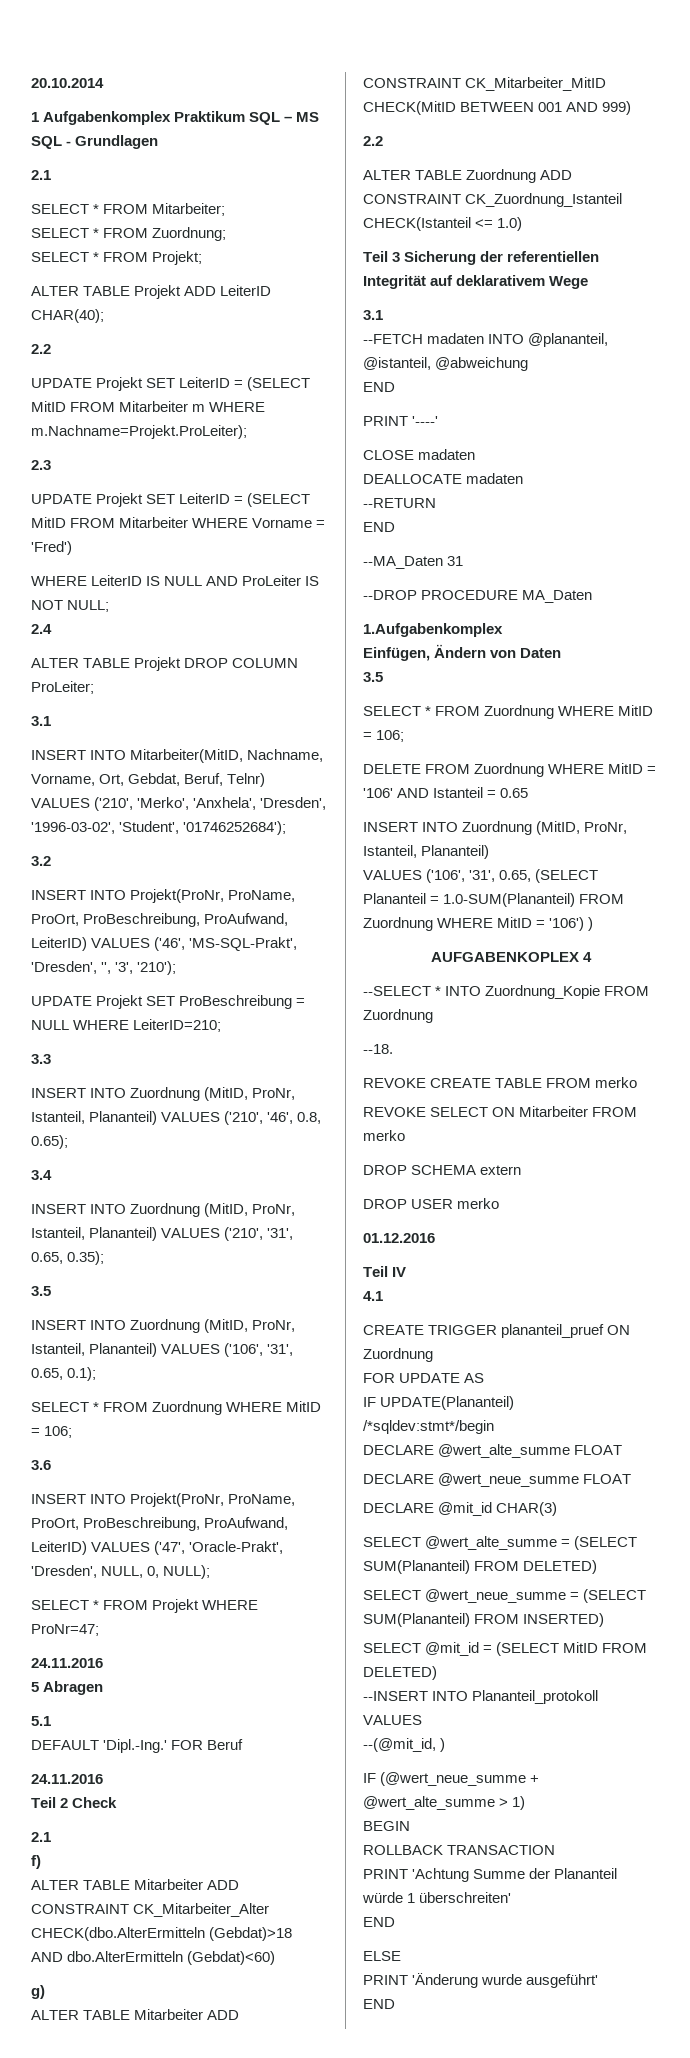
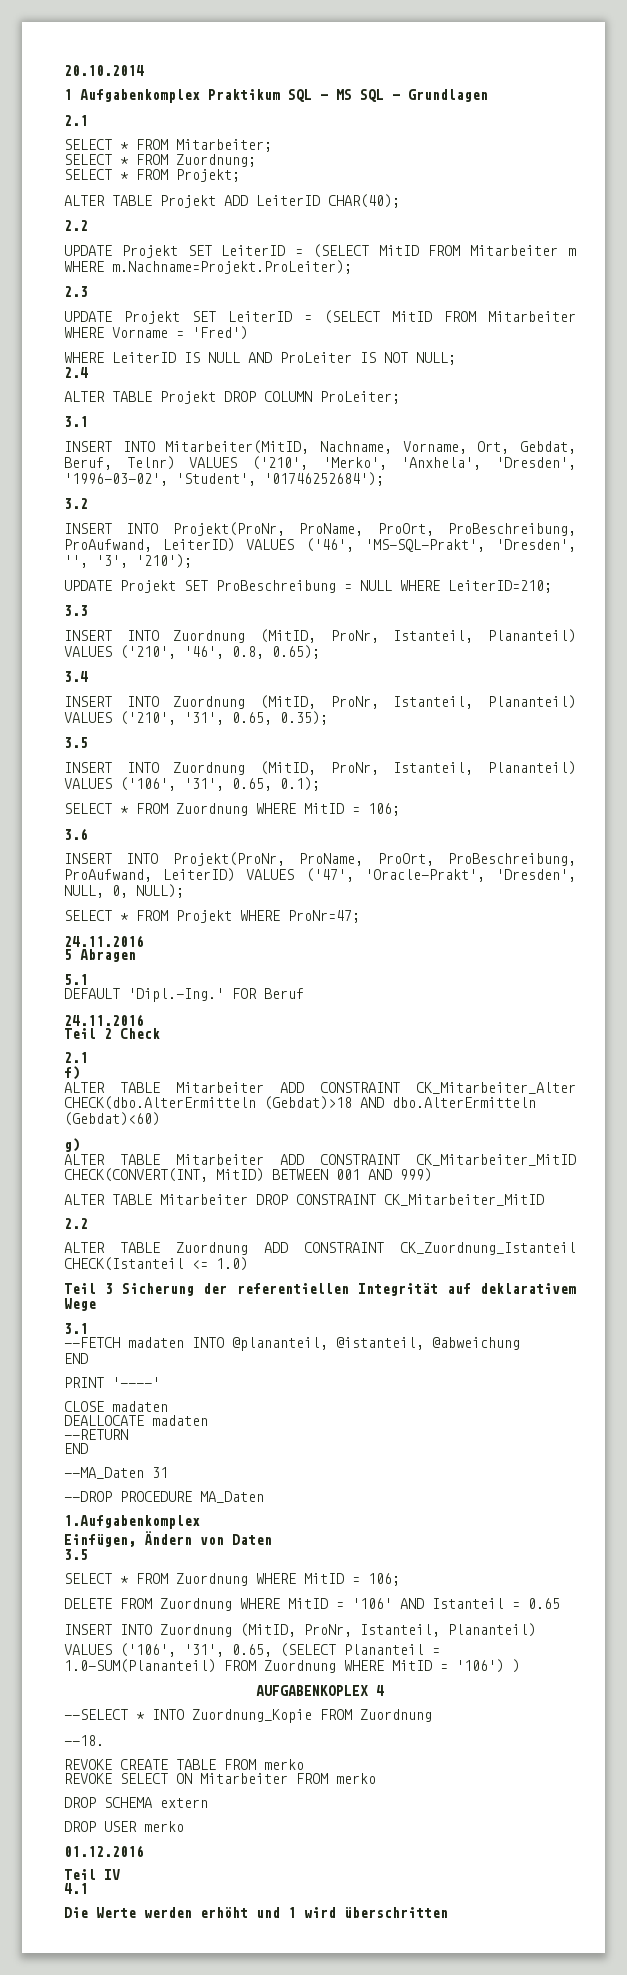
[363,101,456,115] CHECK(MitID -> [64,1168,264,1182] CHECK(CONVERT(INT, MitID)
(632, 108) none -> [64,1194,544,1206] // ALTER TABLE Mitarbeiter DROP CONSTRAINT CK_Mitarbeiter_MitID
[363,1324,631,1338] [363,1348,433,1362] [363,1373,485,1383] [363,1396,515,1410] [363,1420,494,1434] [363,1444,623,1458] [363,1473,632,1487] [363,1502,558,1516] [363,1536,638,1550] [363,1560,598,1574] [363,1589,647,1603] [363,1613,605,1627] [363,1642,648,1656] [363,1666,437,1680] [363,1690,599,1704] [363,1715,422,1725] [363,1738,446,1752] [363,1772,540,1786] [363,1796,526,1810] [363,1821,410,1831] [363,1845,556,1855] [363,1868,618,1882] [362,1892,512,1903] [363,1917,395,1927] [363,1951,401,1961] [363,1973,599,1988] [363,1999,395,2009] CREATE TRIGGER plananteil_pruef ON Zuordnung // FOR UPDATE AS // IF UPDATE(Plananteil) // /*sqldev:stmt*/begin // DECLARE @wert_alte_summe FLOAT // DECLARE @wert_neue_summe FLOAT // DECLARE @mit_id CHAR(3) // SELECT @wert_alte_summe = (SELECT SUM(Plananteil) FROM DELETED) // SELECT @wert_neue_summe = (SELECT SUM(Plananteil) FROM INSERTED) // SELECT @mit_id = (SELECT MitID FROM DELETED) // --INSERT INTO Plananteil_protokoll VALUES // --(@mit_id, ) // IF (@wert_neue_summe + @wert_alte_summe > 1) // BEGIN // ROLLBACK TRANSACTION // PRINT 'Achtung Summe der Plananteil würde 1 überschreiten' // END // ELSE // PRINT 'Änderung wurde ausgeführt' // END -> [64,1907,448,1918] Die Werte werden erhöht und 1 wird überschritten

